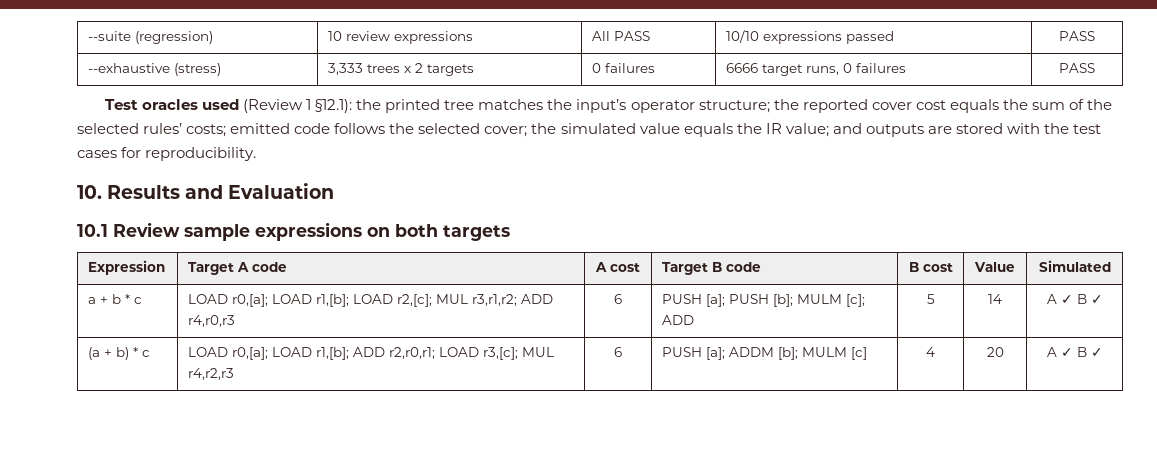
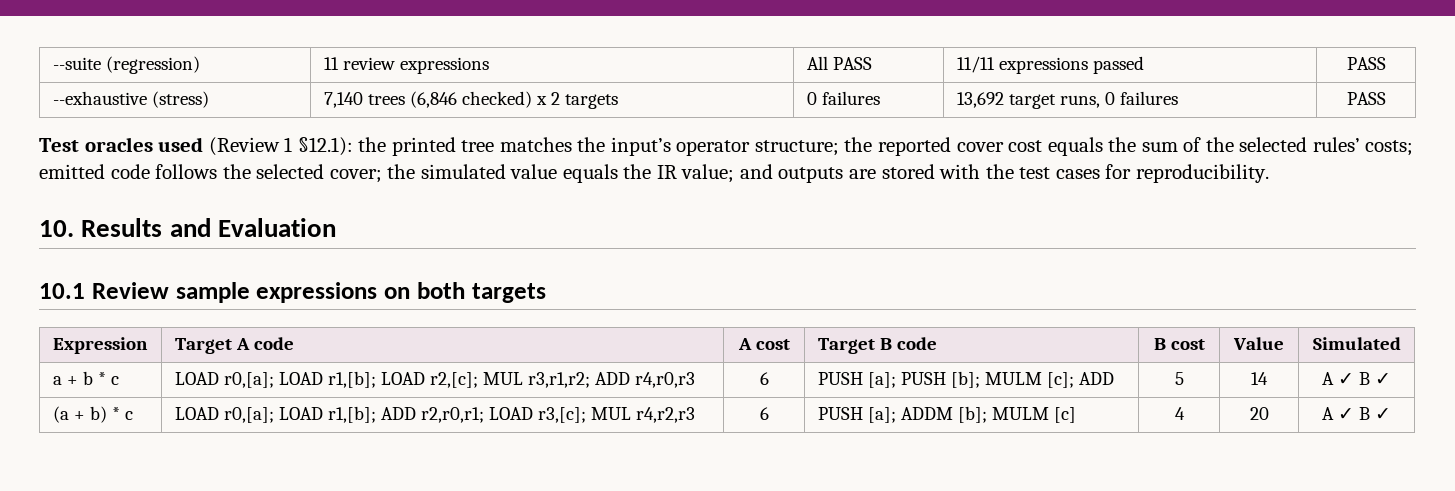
[328,31,343,41] 10 -> [323,57,339,70] 11
[726,30,760,43] 10/10 -> [956,56,995,73] 11/11
[328,63,401,75] 3,333 trees -> [323,91,532,108] 7,140 trees (6,846 checked)
[726,63,759,73] 6666 -> [956,92,1004,108] 13,692

